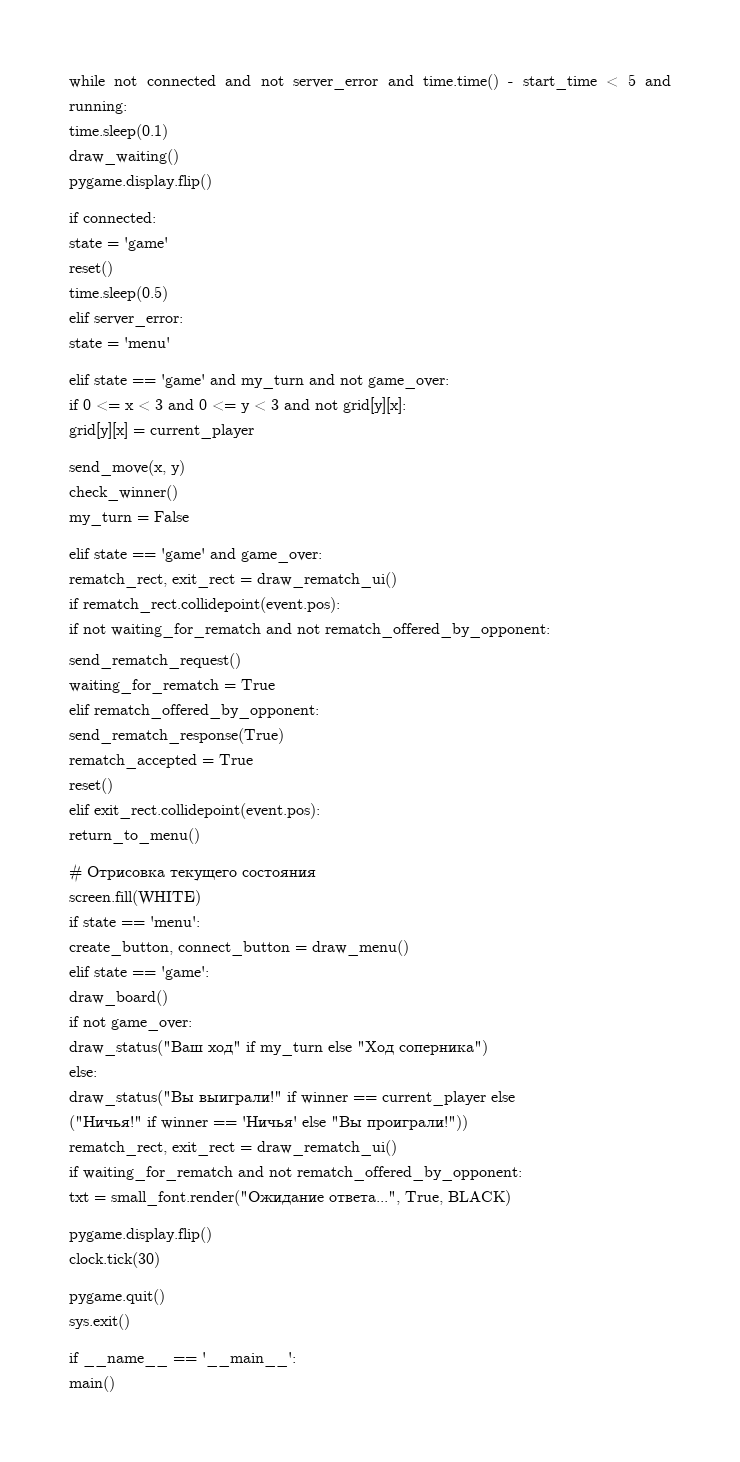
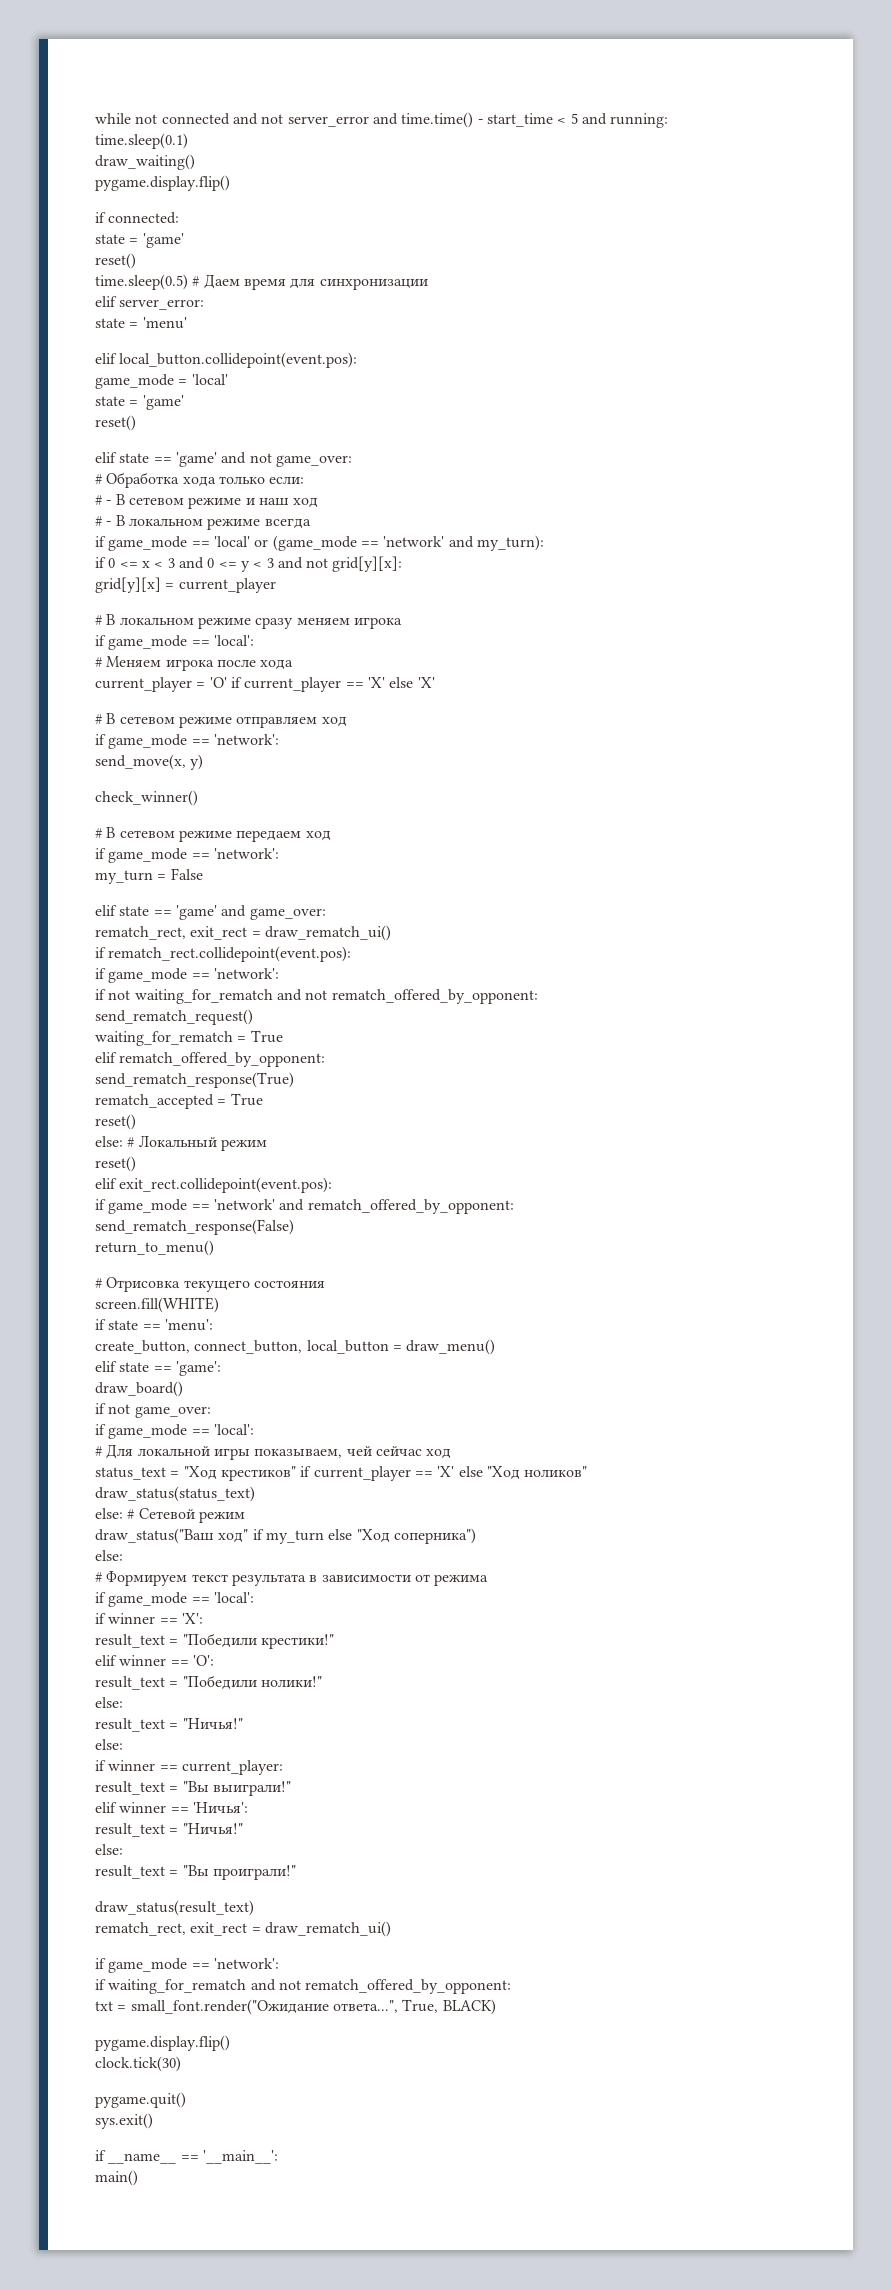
(168, 294) none -> [192,274,428,290] # Даем время для синхронизации
[69,374,449,389] // elif state == 'game' and my_turn and not game_over: -> [95,352,358,368] [95,374,228,389] [95,395,184,410] [95,415,136,431] [95,452,352,467] [95,472,305,488] [95,494,319,509] [95,515,311,530] [95,535,544,551] // elif local_button.collidepoint(event.pos): // game_mode = 'local' // state = 'game' // reset() // elif state == 'game' and not game_over: // # Обработка хода только если: // # - В сетевом режиме и наш ход // # - В локальном режиме всегда // if game_mode == 'local' or (game_mode == 'network' and my_turn):
[69,460,185,476] [69,485,178,501] send_move(x, y) // check_winner() -> [95,614,402,629] [95,635,254,650] [95,656,294,671] [95,677,435,692] [95,713,347,728] [95,734,279,749] [95,754,204,770] [95,790,198,806] [95,827,331,842] [95,848,279,863] # В локальном режиме сразу меняем игрока // if game_mode == 'local': // # Меняем игрока после хода // current_player = 'O' if current_player == 'X' else 'X' // # В сетевом режиме отправляем ход // if game_mode == 'network': // send_move(x, y) // check_winner() // # В сетевом режиме передаем ход // if game_mode == 'network':
(340, 605) none -> [95,968,279,983] // if game_mode == 'network':
[69,803,320,819] elif exit_rect.collidepoint(event.pos): -> [95,1135,267,1151] [95,1156,136,1172] [95,1177,333,1193] [95,1199,514,1214] [95,1219,294,1235] else: # Локальный режим // reset() // elif exit_rect.collidepoint(event.pos): // if game_mode == 'network' and rematch_offered_by_opponent: // send_rematch_response(False)
[178,941,290,956] connect_button -> [194,1340,389,1354] connect_button, local_button
(192, 1025) none -> [95,1424,254,1439] [95,1444,452,1460] [95,1466,588,1481] [95,1486,255,1502] [95,1508,245,1523] // if game_mode == 'local': // # Для локальной игры показываем, чей сейчас ход // status_text = "Ход крестиков" if current_player == 'X' else "Ход ноликов" // draw_status(status_text) // else: # Сетевой режим
[69,1090,515,1106] [69,1115,468,1131] [69,1140,397,1156] draw_status("Вы выиграли!" if winner == current_player else // ("Ничья!" if winner == 'Ничья' else "Вы проиграли!")) // rematch_rect, exit_rect = draw_rematch_ui() -> [95,1571,489,1586] [95,1592,254,1607] [95,1613,203,1624] [95,1633,334,1649] [95,1655,214,1666] [95,1675,322,1690] [95,1697,123,1708] [95,1718,243,1732] [95,1739,123,1750] [95,1760,283,1775] [95,1781,291,1796] [95,1802,248,1813] [95,1823,243,1837] [95,1844,123,1855] [95,1865,296,1880] [95,1900,254,1916] [95,1921,391,1937] [95,1958,279,1973] # Формируем текст результата в зависимости от режима // if game_mode == 'local': // if winner == 'X': // result_text = "Победили крестики!" // elif winner == 'O': // result_text = "Победили нолики!" // else: // result_text = "Ничья!" // else: // if winner == current_player: // result_text = "Вы выиграли!" // elif winner == 'Ничья': // result_text = "Ничья!" // else: // result_text = "Вы проиграли!" // draw_status(result_text) // rematch_rect, exit_rect = draw_rematch_ui() // if game_mode == 'network':

